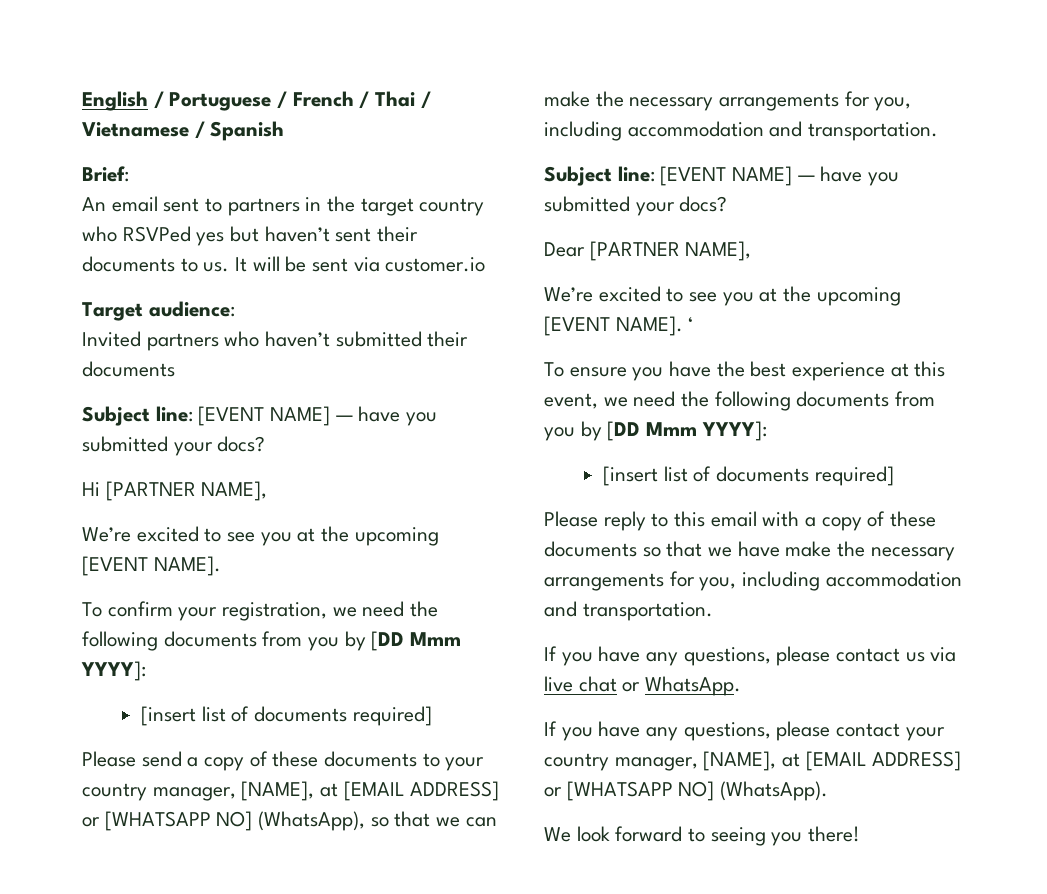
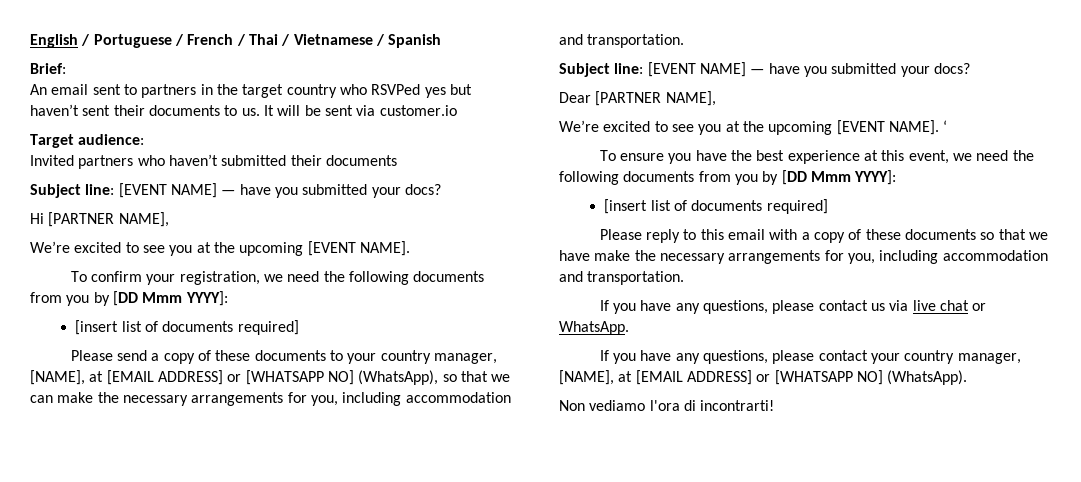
[544,826,861,846] We look forward to seeing you there! -> [559,400,775,411] Non vediamo l'ora di incontrarti!

